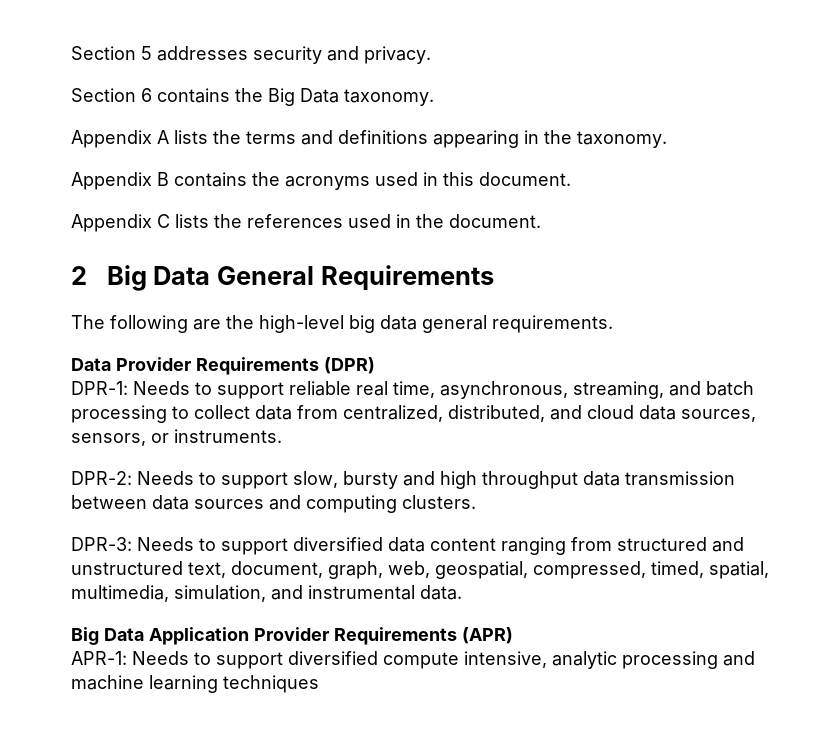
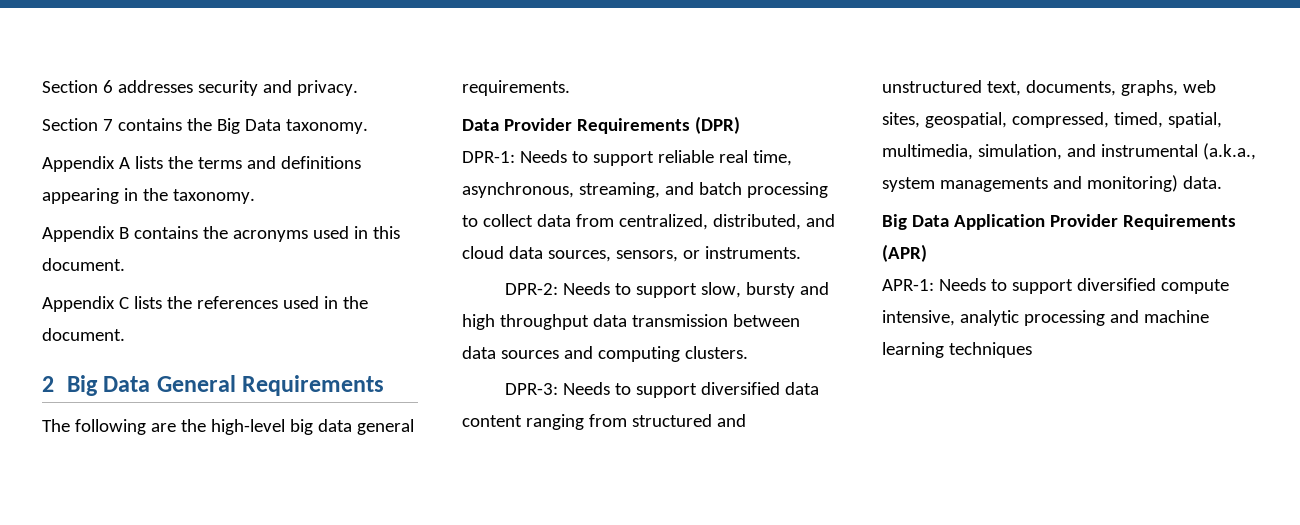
[71,46,152,60] Section 5 -> [42,80,113,93] Section 6
[141,88,152,102] 6 -> [102,119,113,131] 7
[231,561,430,579] document, graph, web, -> [1025,80,1216,96] [882,112,920,128] documents, graphs, web sites,
(415, 592) none -> [1202,143,1256,160] [882,175,1178,192] (a.k.a., system managements and monitoring)

